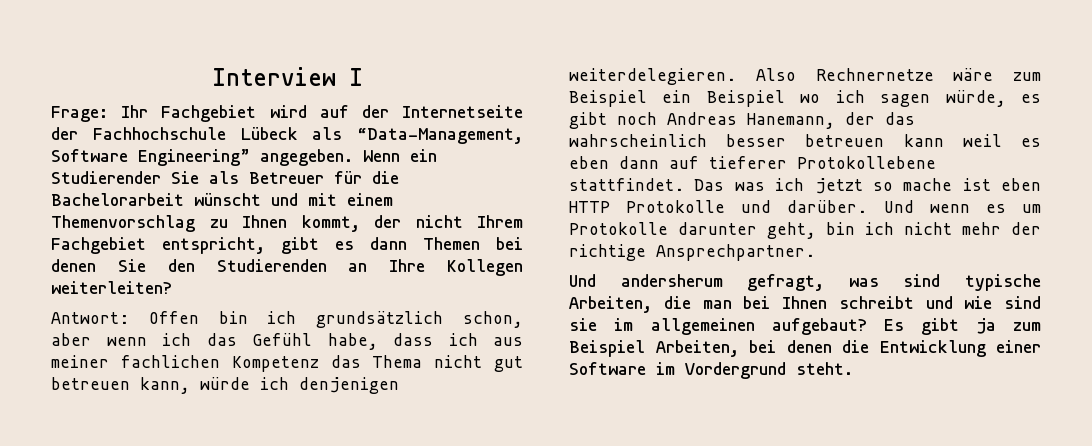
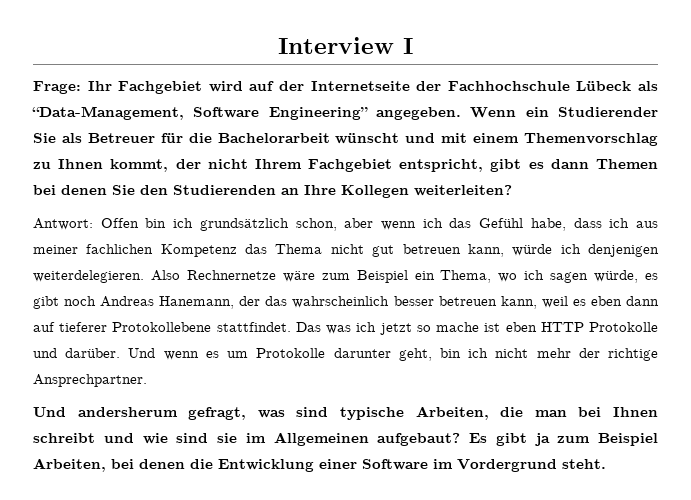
[706,90,785,107] Beispiel -> [440,270,492,283] Thema,
[903,134,944,147] kann -> [500,296,537,309] kann,
[650,318,755,335] allgemeinen -> [273,432,369,446] Allgemeinen

